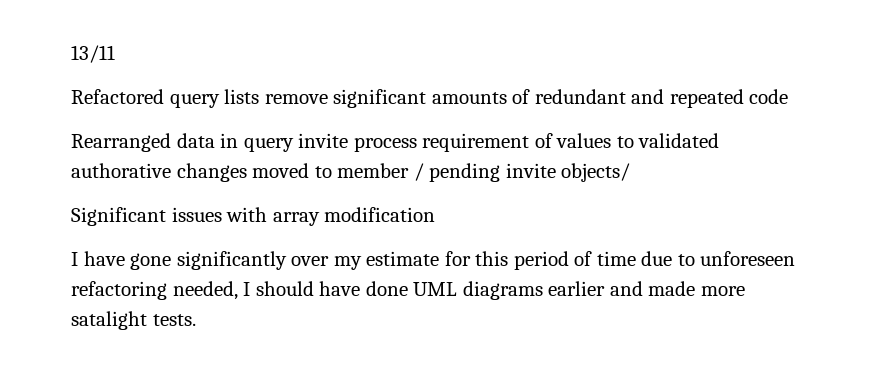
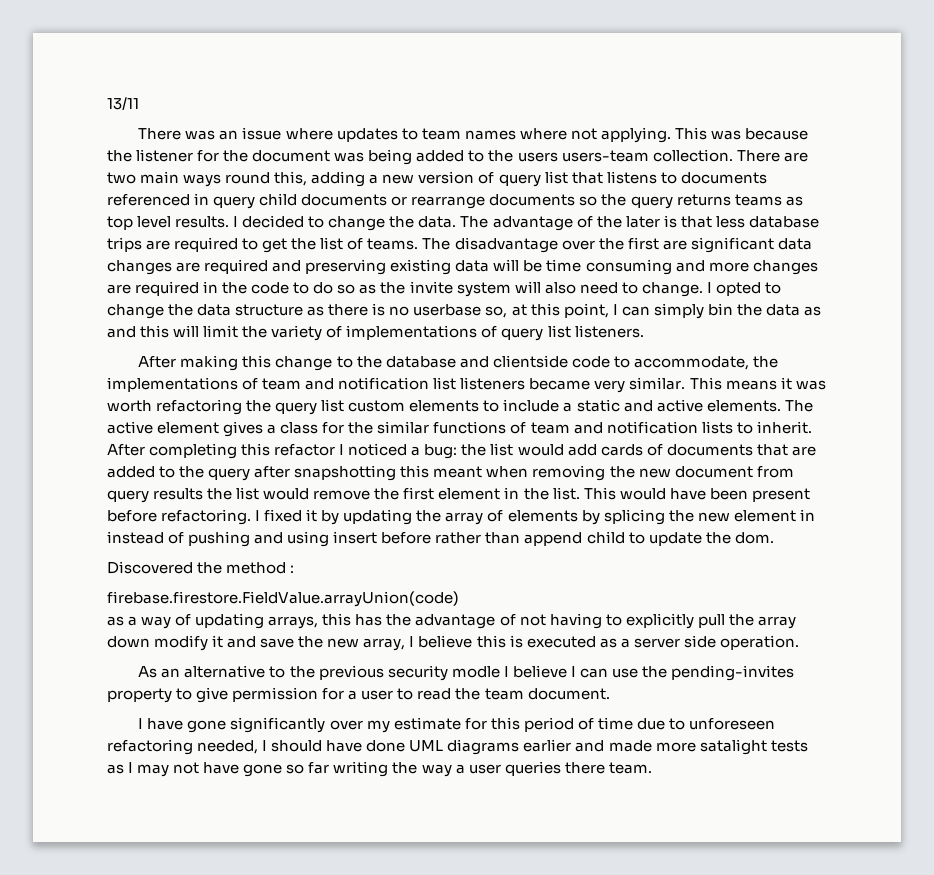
[71,89,789,108] [71,133,720,152] [71,163,631,182] [71,207,436,226] Refactored query lists remove significant amounts of redundant and repeated code // Rearranged data in query invite process requirement of values to validated authorative changes moved to member / pending invite objects/ // Significant issues with array modification -> [138,127,809,143] [107,149,808,165] [107,171,767,187] [107,193,803,209] [107,215,819,231] [107,237,812,253] [107,259,818,275] [107,281,781,297] [107,303,821,319] [107,325,644,341] [138,355,778,371] [107,377,826,393] [107,399,813,415] [107,421,812,437] [107,443,816,459] [107,465,794,481] [107,487,810,503] [107,509,815,525] [107,531,774,547] [107,561,295,574] [107,591,459,607] [107,613,796,629] [107,635,799,651] [138,665,795,681] [107,687,610,703] There was an issue where updates to team names where not applying. This was because the listener for the document was being added to the users users-team collection. There are two main ways round this, adding a new version of query list that listens to documents referenced in query child documents or rearrange documents so the query returns teams as top level results. I decided to change the data. The advantage of the later is that less database trips are required to get the list of teams. The disadvantage over the first are significant data changes are required and preserving existing data will be time consuming and more changes are required in the code to do so as the invite system will also need to change. I opted to change the data structure as there is no userbase so, at this point, I can simply bin the data as and this will limit the variety of implementations of query list listeners. // After making this change to the database and clientside code to accommodate, the implementations of team and notification list listeners became very similar. This means it was worth refactoring the query list custom elements to include a static and active elements. The active element gives a class for the similar functions of team and notification lists to inherit. After completing this refactor I noticed a bug: the list would add cards of documents that are added to the query after snapshotting this meant when removing the new document from query results the list would remove the first element in the list. This would have been present before refactoring. I fixed it by updating the array of elements by splicing the new element in instead of pushing and using insert before rather than append child to update the dom. // Discovered the method : // firebase.firestore.FieldValue.arrayUnion(code) // as a way of updating arrays, this has the advantage of not having to explicitly pull the array down modify it and save the new array, I believe this is executed as a server side operation. // As an alternative to the previous security modle I believe I can use the pending-invites property to give permission for a user to read the team document.
[152,314,196,326] tests. -> [770,740,808,752] [107,761,652,777] tests as I may not have gone so far writing the way a user queries there team.

